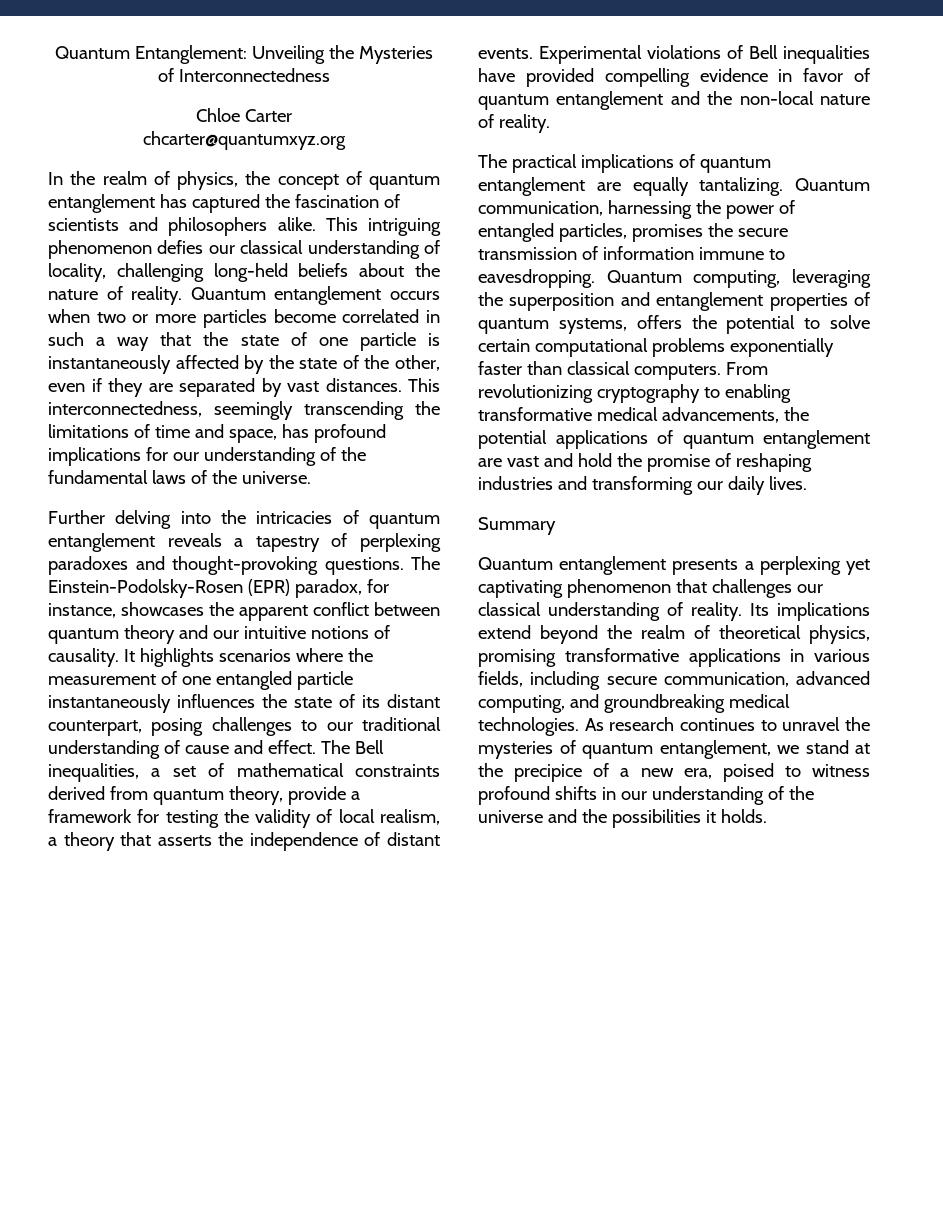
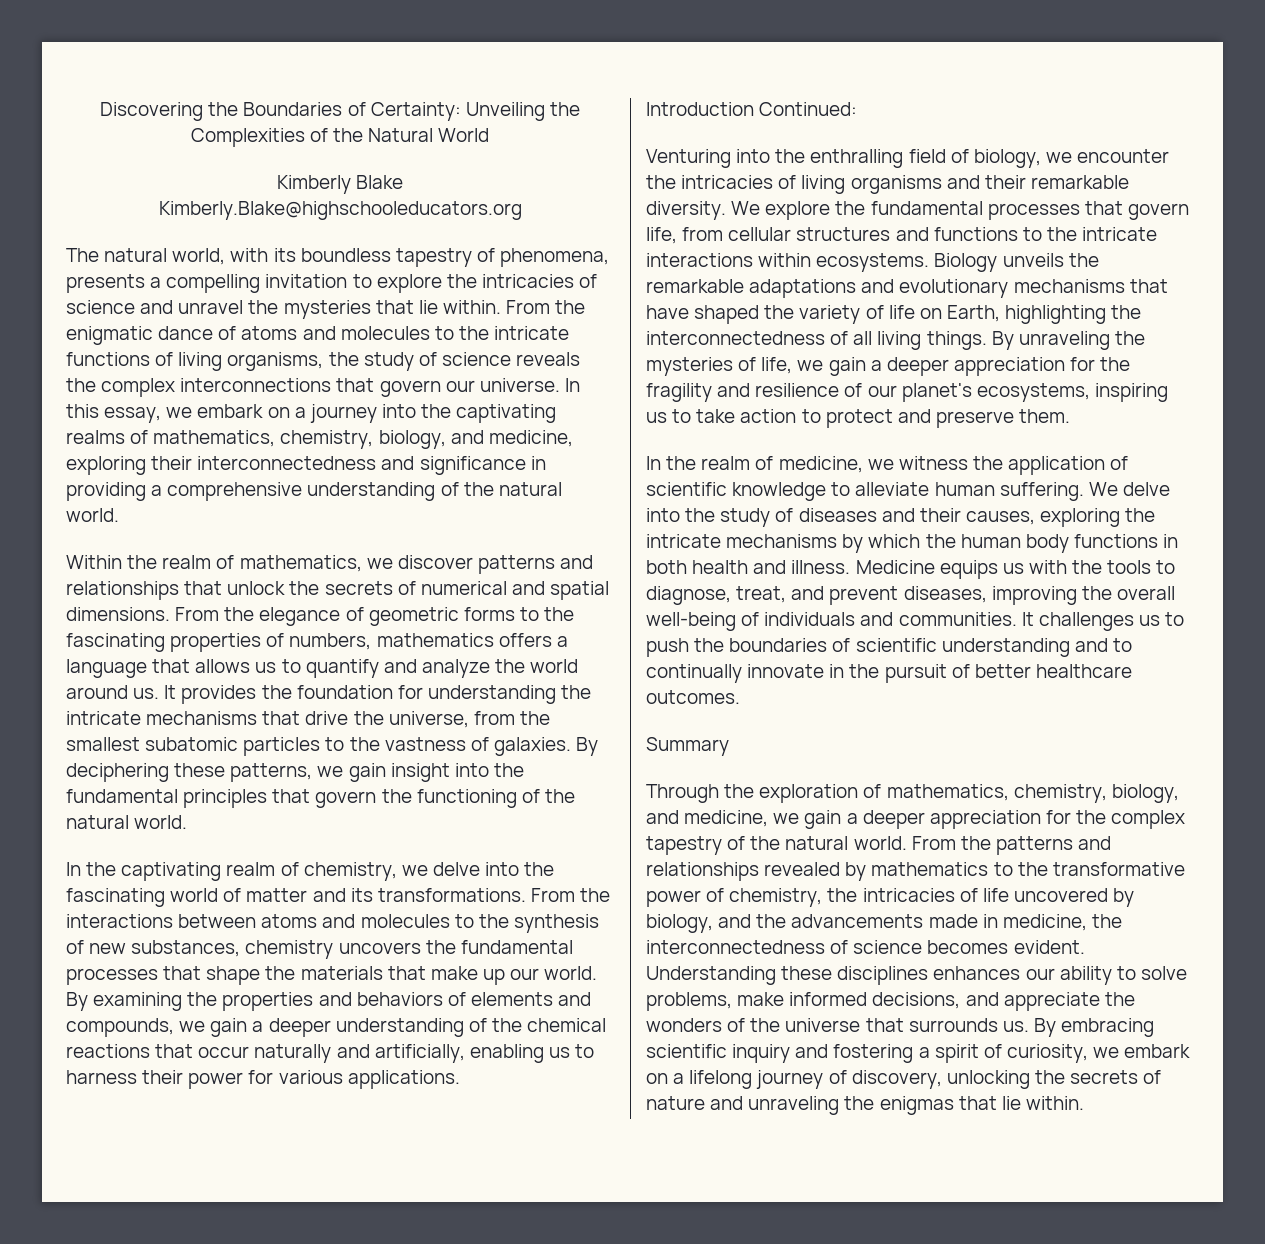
[55,45,433,64] [158,68,330,82] [196,108,292,122] [143,131,346,150] [48,171,440,190] [48,194,400,213] [48,217,441,236] [48,240,440,259] [48,263,440,282] [48,286,440,305] [48,309,440,328] [48,332,440,351] [48,355,440,374] [48,378,440,397] [48,401,440,420] [48,424,386,443] [48,447,366,466] [48,470,311,484] [48,510,440,529] [48,533,441,552] [48,556,440,575] [48,579,389,598] [48,602,440,621] [48,625,390,644] [48,648,373,667] [48,671,353,690] [48,694,440,713] [48,717,441,736] [48,740,384,759] [48,763,440,782] [48,786,360,805] [48,809,440,828] [48,832,440,851] [478,45,870,64] [478,68,870,87] [478,91,870,110] [478,114,550,133] [478,154,771,173] [478,177,870,196] [478,200,795,219] [478,223,788,242] [478,246,785,260] [478,269,871,288] [478,292,870,311] [478,315,870,334] [478,338,834,357] [478,361,768,380] [478,384,791,403] [478,407,809,423] [478,430,870,449] [478,453,812,472] [478,476,807,495] [478,517,556,535] [478,556,870,575] [478,579,823,598] [478,602,870,621] [478,625,870,644] [478,648,870,667] [478,671,870,690] [478,694,790,713] [478,717,870,736] [478,740,870,759] [478,763,870,782] [478,786,814,805] [478,809,767,828] Quantum Entanglement: Unveiling the Mysteries of Interconnectedness // Chloe Carter // chcarter@quantumxyz.org // In the realm of physics, the concept of quantum entanglement has captured the fascination of scientists and philosophers alike. This intriguing phenomenon defies our classical understanding of locality, challenging long-held beliefs about the nature of reality. Quantum entanglement occurs when two or more particles become correlated in such a way that the state of one particle is instantaneously affected by the state of the other, even if they are separated by vast distances. This interconnectedness, seemingly transcending the limitations of time and space, has profound implications for our understanding of the fundamental laws of the universe. // Further delving into the intricacies of quantum entanglement reveals a tapestry of perplexing paradoxes and thought-provoking questions. The Einstein-Podolsky-Rosen (EPR) paradox, for instance, showcases the apparent conflict between quantum theory and our intuitive notions of causality. It highlights scenarios where the measurement of one entangled particle instantaneously influences the state of its distant counterpart, posing challenges to our traditional understanding of cause and effect. The Bell inequalities, a set of mathematical constraints derived from quantum theory, provide a framework for testing the validity of local realism, a theory that asserts the independence of distant events. Experimental violations of Bell inequalities have provided compelling evidence in favor of quantum entanglement and the non-local nature of reality. // The practical implications of quantum entanglement are equally tantalizing. Quantum communication, harnessing the power of entangled particles, promises the secure transmission of information immune to eavesdropping. Quantum computing, leveraging the superposition and entanglement properties of quantum systems, offers the potential to solve certain computational problems exponentially faster than classical computers. From revolutionizing cryptography to enabling transformative medical advancements, the potential applications of quantum entanglement are vast and hold the promise of reshaping industries and transforming our daily lives. // Summary // Quantum entanglement presents a perplexing yet captivating phenomenon that challenges our classical understanding of reality. Its implications extend beyond the realm of theoretical physics, promising transformative applications in various fields, including secure communication, advanced computing, and groundbreaking medical technologies. As research continues to unravel the mysteries of quantum entanglement, we stand at the precipice of a new era, poised to witness profound shifts in our understanding of the universe and the possibilities it holds. -> [100,102,580,121] [190,128,490,147] [276,175,404,194] [158,201,522,220] [66,248,610,267] [66,274,598,293] [66,300,586,319] [66,326,570,345] [66,352,581,371] [66,378,580,397] [66,404,557,423] [66,430,573,449] [66,456,546,475] [66,482,562,501] [66,508,119,522] [66,555,594,574] [66,581,610,600] [66,607,575,626] [66,633,568,652] [66,659,579,678] [66,685,592,704] [66,711,550,728] [66,737,599,756] [66,763,524,782] [66,789,575,808] [66,815,188,829] [66,862,555,881] [66,888,611,907] [66,914,599,933] [66,940,573,959] [66,966,598,985] [66,992,592,1011] [66,1018,607,1037] [66,1044,595,1063] [66,1070,460,1089] [646,102,858,116] [646,149,1170,168] [646,175,1129,194] [646,201,1189,220] [646,227,1158,244] [646,253,1099,272] [646,279,1168,298] [646,305,1142,324] [646,331,1145,350] [646,357,1131,376] [646,383,1168,402] [646,409,1071,428] [646,456,1129,475] [646,482,1170,501] [646,508,1156,527] [646,534,1179,553] [646,560,1176,579] [646,586,1175,605] [646,612,1185,631] [646,638,1132,657] [646,664,1132,683] [646,690,740,704] [646,737,729,756] [646,784,1179,803] [646,810,1186,829] [646,836,1112,855] [646,862,1185,881] [646,888,1135,907] [646,914,1122,933] [646,940,1085,954] [646,966,1187,985] [646,992,1135,1011] [646,1018,1155,1037] [646,1044,1191,1063] [646,1070,1162,1089] [646,1096,1084,1115] Discovering the Boundaries of Certainty: Unveiling the Complexities of the Natural World // Kimberly Blake // Kimberly.Blake@highschooleducators.org // The natural world, with its boundless tapestry of phenomena, presents a compelling invitation to explore the intricacies of science and unravel the mysteries that lie within. From the enigmatic dance of atoms and molecules to the intricate functions of living organisms, the study of science reveals the complex interconnections that govern our universe. In this essay, we embark on a journey into the captivating realms of mathematics, chemistry, biology, and medicine, exploring their interconnectedness and significance in providing a comprehensive understanding of the natural world. // Within the realm of mathematics, we discover patterns and relationships that unlock the secrets of numerical and spatial dimensions. From the elegance of geometric forms to the fascinating properties of numbers, mathematics offers a language that allows us to quantify and analyze the world around us. It provides the foundation for understanding the intricate mechanisms that drive the universe, from the smallest subatomic particles to the vastness of galaxies. By deciphering these patterns, we gain insight into the fundamental principles that govern the functioning of the natural world. // In the captivating realm of chemistry, we delve into the fascinating world of matter and its transformations. From the interactions between atoms and molecules to the synthesis of new substances, chemistry uncovers the fundamental processes that shape the materials that make up our world. By examining the properties and behaviors of elements and compounds, we gain a deeper understanding of the chemical reactions that occur naturally and artificially, enabling us to harness their power for various applications. // Introduction Continued: // Venturing into the enthralling field of biology, we encounter the intricacies of living organisms and their remarkable diversity. We explore the fundamental processes that govern life, from cellular structures and functions to the intricate interactions within ecosystems. Biology unveils the remarkable adaptations and evolutionary mechanisms that have shaped the variety of life on Earth, highlighting the interconnectedness of all living things. By unraveling the mysteries of life, we gain a deeper appreciation for the fragility and resilience of our planet's ecosystems, inspiring us to take action to protect and preserve them. // In the realm of medicine, we witness the application of scientific knowledge to alleviate human suffering. We delve into the study of diseases and their causes, exploring the intricate mechanisms by which the human body functions in both health and illness. Medicine equips us with the tools to diagnose, treat, and prevent diseases, improving the overall well-being of individuals and communities. It challenges us to push the boundaries of scientific understanding and to continually innovate in the pursuit of better healthcare outcomes. // Summary // Through the exploration of mathematics, chemistry, biology, and medicine, we gain a deeper appreciation for the complex tapestry of the natural world. From the patterns and relationships revealed by mathematics to the transformative power of chemistry, the intricacies of life uncovered by biology, and the advancements made in medicine, the interconnectedness of science becomes evident. Understanding these disciplines enhances our ability to solve problems, make informed decisions, and appreciate the wonders of the universe that surrounds us. By embracing scientific inquiry and fostering a spirit of curiosity, we embark on a lifelong journey of discovery, unlocking the secrets of nature and unraveling the enigmas that lie within.

